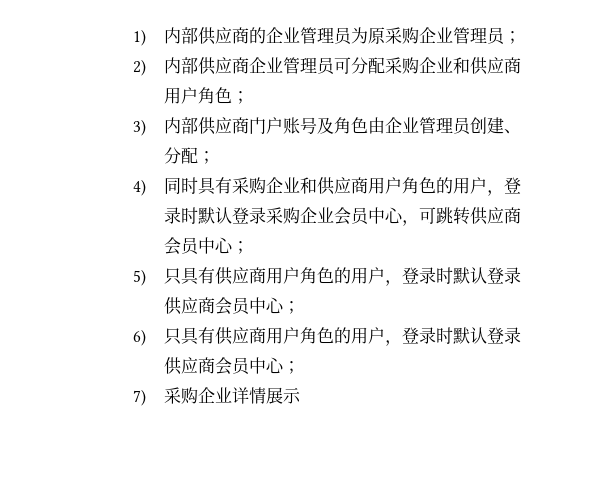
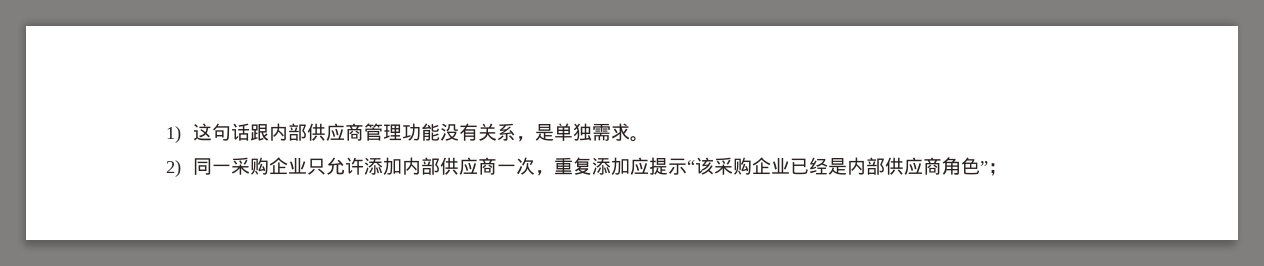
[163,27,521,45] [132,57,521,76] [163,87,249,104] [132,117,521,136] [163,147,215,164] [132,177,521,196] [163,207,521,226] [163,237,249,255] [132,267,521,286] [163,297,300,315] [132,327,521,346] [163,357,300,375] [132,387,301,406] 内部供应商的企业管理员为原采购企业管理员； // 2)内部供应商企业管理员可分配采购企业和供应商用户角色； // 3)内部供应商门户账号及角色由企业管理员创建、分配； // 4)同时具有采购企业和供应商用户角色的用户，登录时默认登录采购企业会员中心，可跳转供应商会员中心； // 5)只具有供应商用户角色的用户，登录时默认登录供应商会员中心； // 6)只具有供应商用户角色的用户，登录时默认登录供应商会员中心； // 7)采购企业详情展示 -> [193,123,650,142] [166,157,1008,177] 这句话跟内部供应商管理功能没有关系，是单独需求。 // 2)同一采购企业只允许添加内部供应商一次，重复添加应提示“该采购企业已经是内部供应商角色”；

